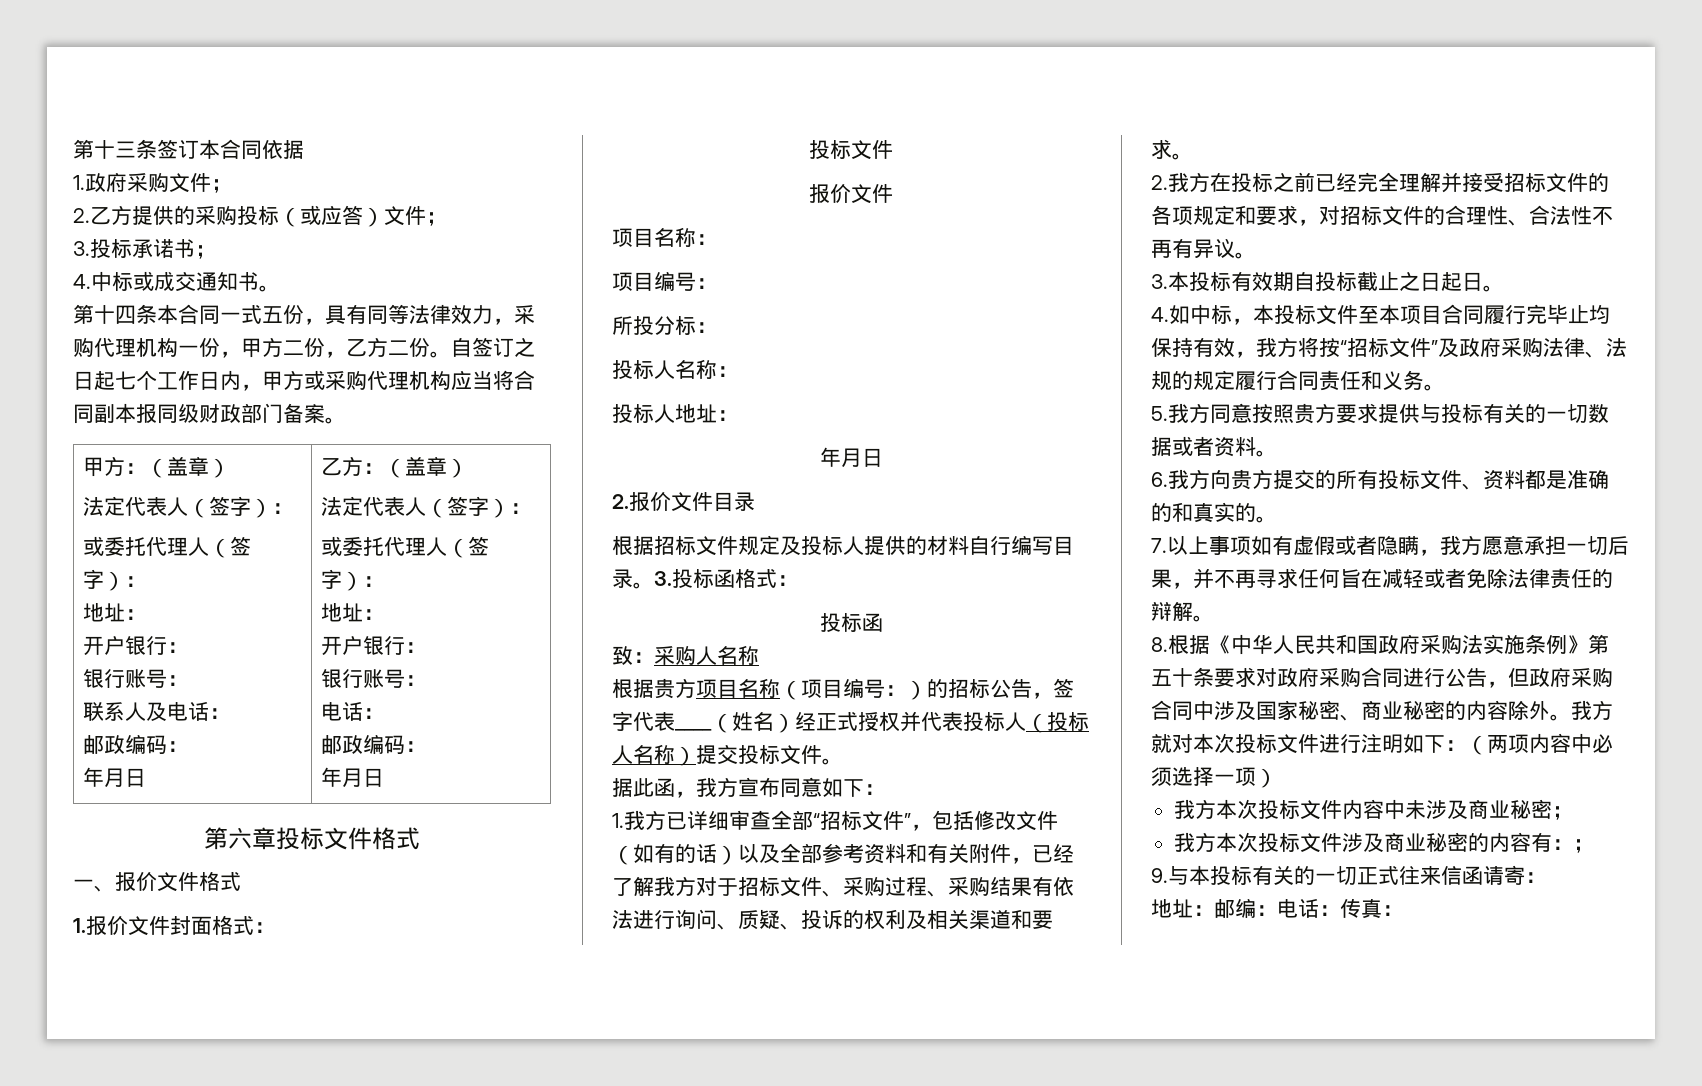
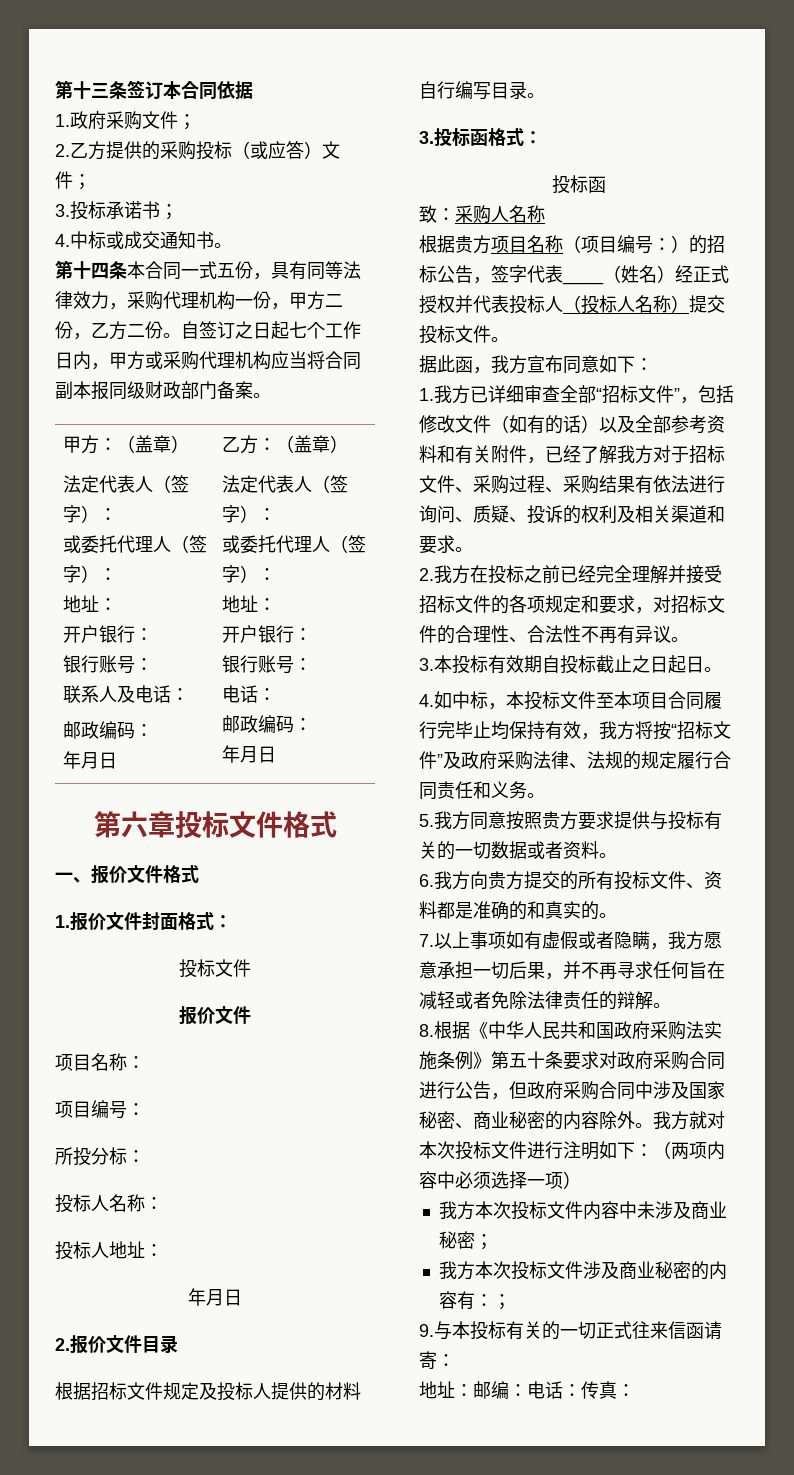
(654, 585) none -> (545, 95) //

